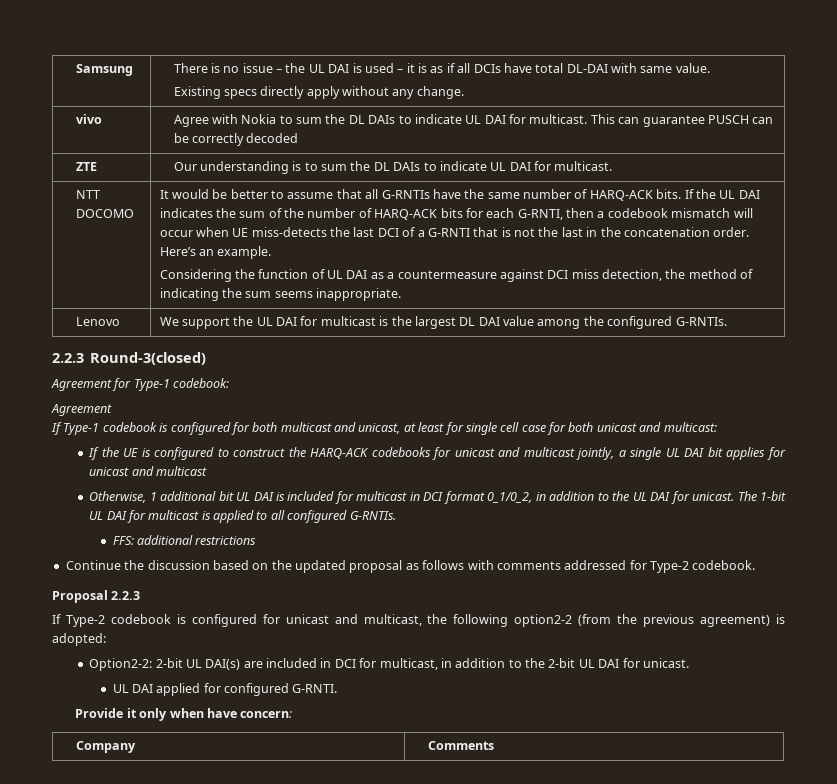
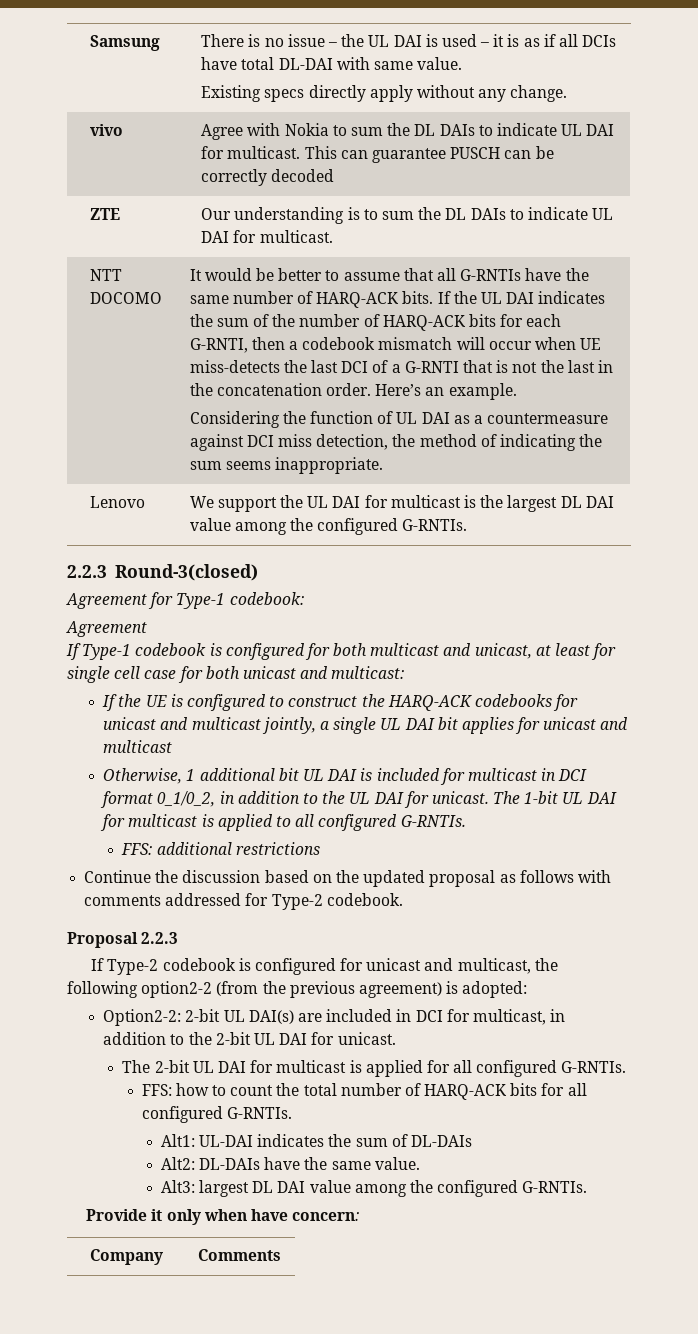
[112,683,338,696] UL DAI applied for configured G-RNTI. -> [122,1060,627,1077] [141,1083,587,1100] [141,1106,292,1123] [160,1134,472,1147] [160,1157,420,1170] [160,1180,588,1197] The 2-bit UL DAI for multicast is applied for all configured G-RNTIs. // FFS: how to count the total number of HARQ-ACK bits for all configured G-RNTIs. // Alt1: UL-DAI indicates the sum of DL-DAIs // Alt2: DL-DAIs have the same value. // Alt3: largest DL DAI value among the configured G-RNTIs.

